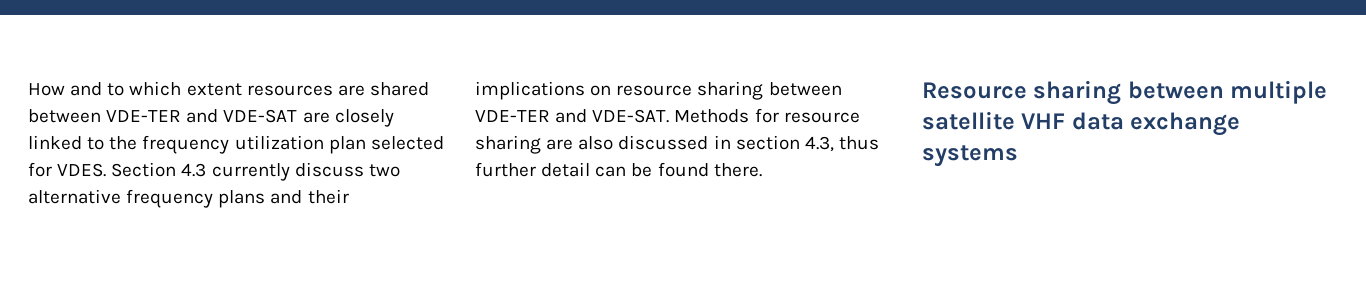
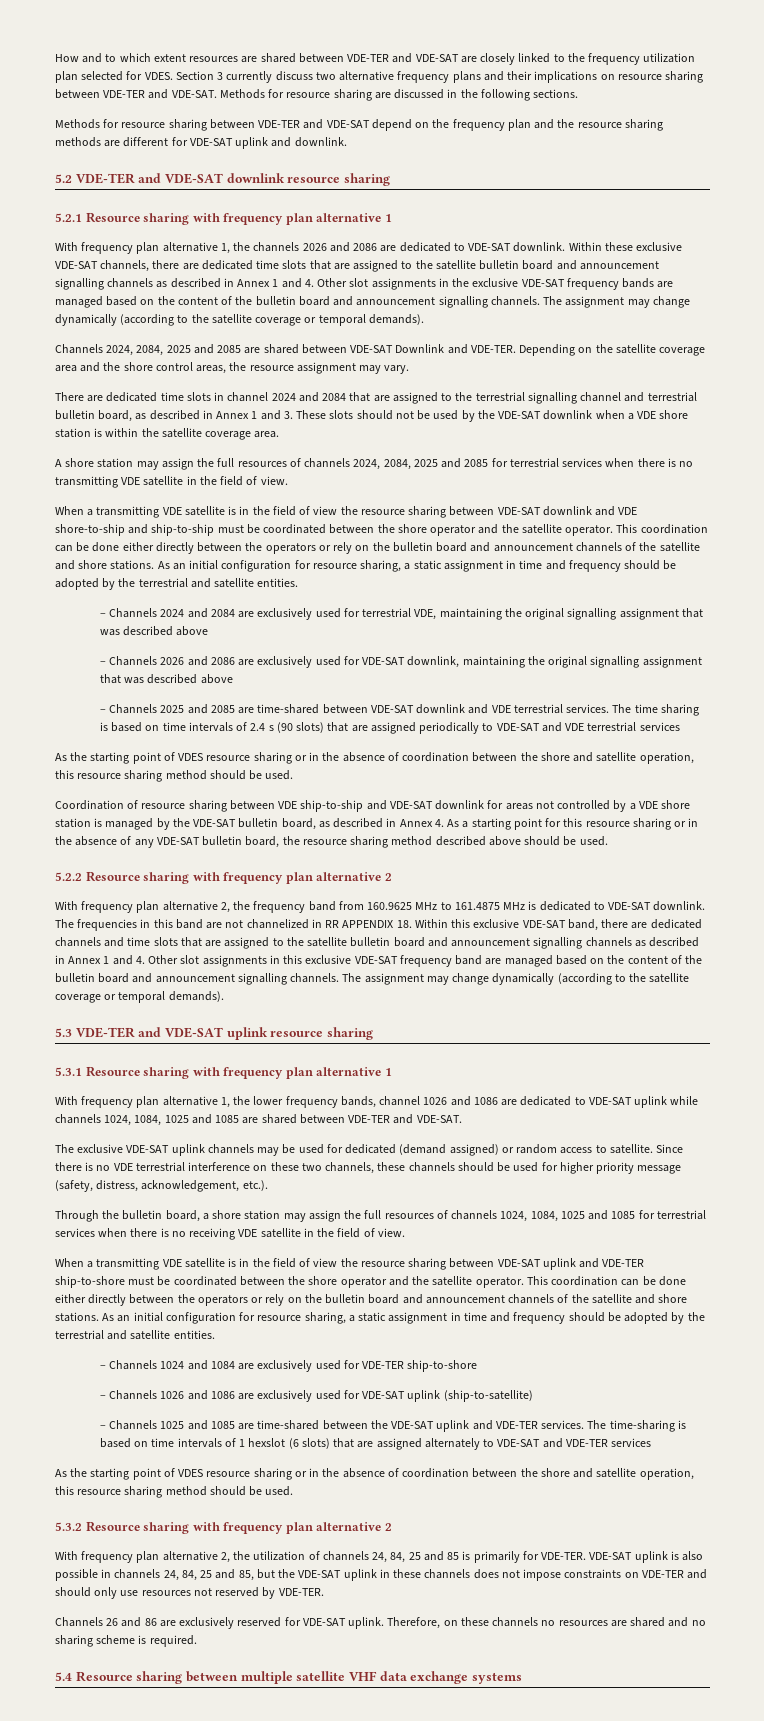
[181,163,207,177] 4.3 -> [217,72,224,80] 3
[578,136,614,150] also -> (391, 95) none
[735,135,879,152] [475,162,762,177] section 4.3, thus further detail can be found there. // -> [460,89,579,101] [55,119,663,131] [55,137,347,149] [55,173,390,186] [55,212,392,225] [55,242,683,254] [55,260,659,272] [55,278,674,290] [55,296,690,308] [55,314,424,326] [55,344,706,356] [55,362,410,374] [55,392,697,404] [55,410,689,422] [55,428,280,440] [55,458,694,470] [55,476,288,488] [55,506,638,518] [55,524,708,536] [55,542,700,554] [55,560,677,572] [55,578,299,590] [99,608,703,620] [99,626,209,636] [99,656,702,668] [99,674,233,684] [99,704,699,716] [99,722,680,734] [55,752,694,764] [55,770,294,782] [55,800,691,812] [55,818,699,830] [55,836,608,848] [55,871,392,884] [55,901,706,913] [55,919,702,931] [55,937,700,949] [55,955,703,967] [55,973,690,985] [55,991,224,1003] [55,1027,373,1040] [55,1066,392,1079] [55,1096,699,1108] [55,1114,462,1126] [55,1144,684,1156] [55,1162,682,1174] [55,1180,268,1192] [55,1210,706,1222] [55,1228,405,1240] [55,1258,645,1270] [55,1276,686,1288] [55,1294,688,1306] [55,1312,705,1324] [55,1330,215,1340] [99,1360,478,1372] [99,1390,533,1402] [99,1420,686,1432] [99,1438,652,1450] [55,1468,694,1480] [55,1486,294,1498] [55,1521,392,1534] [55,1551,704,1563] [55,1569,708,1581] [55,1587,324,1599] [55,1617,706,1629] [55,1635,197,1647] [55,1672,72,1681] the following sections. // Methods for resource sharing between VDE-TER and VDE-SAT depend on the frequency plan and the resource sharing methods are different for VDE-SAT uplink and downlink. // 5.2 VDE-TER and VDE-SAT downlink resource sharing // 5.2.1 Resource sharing with frequency plan alternative 1 // With frequency plan alternative 1, the channels 2026 and 2086 are dedicated to VDE-SAT downlink. Within these exclusive VDE-SAT channels, there are dedicated time slots that are assigned to the satellite bulletin board and announcement signalling channels as described in Annex 1 and 4. Other slot assignments in the exclusive VDE-SAT frequency bands are managed based on the content of the bulletin board and announcement signalling channels. The assignment may change dynamically (according to the satellite coverage or temporal demands). // Channels 2024, 2084, 2025 and 2085 are shared between VDE-SAT Downlink and VDE-TER. Depending on the satellite coverage area and the shore control areas, the resource assignment may vary. // There are dedicated time slots in channel 2024 and 2084 that are assigned to the terrestrial signalling channel and terrestrial bulletin board, as described in Annex 1 and 3. These slots should not be used by the VDE-SAT downlink when a VDE shore station is within the satellite coverage area. // A shore station may assign the full resources of channels 2024, 2084, 2025 and 2085 for terrestrial services when there is no transmitting VDE satellite in the field of view. // When a transmitting VDE satellite is in the field of view the resource sharing between VDE-SAT downlink and VDE shore-to-ship and ship-to-ship must be coordinated between the shore operator and the satellite operator. This coordination can be done either directly between the operators or rely on the bulletin board and announcement channels of the satellite and shore stations. As an initial configuration for resource sharing, a static assignment in time and frequency should be adopted by the terrestrial and satellite entities. // – Channels 2024 and 2084 are exclusively used for terrestrial VDE, maintaining the original signalling assignment that was described above // – Channels 2026 and 2086 are exclusively used for VDE-SAT downlink, maintaining the original signalling assignment that was described above // – Channels 2025 and 2085 are time-shared between VDE-SAT downlink and VDE terrestrial services. The time sharing is based on time intervals of 2.4 s (90 slots) that are assigned periodically to VDE-SAT and VDE terrestrial services // As the starting point of VDES resource sharing or in the absence of coordination between the shore and satellite operation, this resource sharing method should be used. // Coordination of resource sharing between VDE ship-to-ship and VDE-SAT downlink for areas not controlled by a VDE shore station is managed by the VDE-SAT bulletin board, as described in Annex 4. As a starting point for this resource sharing or in the absence of any VDE-SAT bulletin board, the resource sharing method described above should be used. // 5.2.2 Resource sharing with frequency plan alternative 2 // With frequency plan alternative 2, the frequency band from 160.9625 MHz to 161.4875 MHz is dedicated to VDE-SAT downlink. The frequencies in this band are not channelized in RR APPENDIX 18. Within this exclusive VDE-SAT band, there are dedicated channels and time slots that are assigned to the satellite bulletin board and announcement signalling channels as described in Annex 1 and 4. Other slot assignments in this exclusive VDE-SAT frequency band are managed based on the content of the bulletin board and announcement signalling channels. The assignment may change dynamically (according to the satellite coverage or temporal demands). // 5.3 VDE-TER and VDE-SAT uplink resource sharing // 5.3.1 Resource sharing with frequency plan alternative 1 // With frequency plan alternative 1, the lower frequency bands, channel 1026 and 1086 are dedicated to VDE-SAT uplink while channels 1024, 1084, 1025 and 1085 are shared between VDE-TER and VDE-SAT. // The exclusive VDE-SAT uplink channels may be used for dedicated (demand assigned) or random access to satellite. Since there is no VDE terrestrial interference on these two channels, these channels should be used for higher priority message (safety, distress, acknowledgement, etc.). // Through the bulletin board, a shore station may assign the full resources of channels 1024, 1084, 1025 and 1085 for terrestrial services when there is no receiving VDE satellite in the field of view. // When a transmitting VDE satellite is in the field of view the resource sharing between VDE-SAT uplink and VDE-TER ship-to-shore must be coordinated between the shore operator and the satellite operator. This coordination can be done either directly between the operators or rely on the bulletin board and announcement channels of the satellite and shore stations. As an initial configuration for resource sharing, a static assignment in time and frequency should be adopted by the terrestrial and satellite entities. // – Channels 1024 and 1084 are exclusively used for VDE-TER ship-to-shore // – Channels 1026 and 1086 are exclusively used for VDE-SAT uplink (ship-to-satellite) // – Channels 1025 and 1085 are time-shared between the VDE-SAT uplink and VDE-TER services. The time-sharing is based on time intervals of 1 hexslot (6 slots) that are assigned alternately to VDE-SAT and VDE-TER services // As the starting point of VDES resource sharing or in the absence of coordination between the shore and satellite operation, this resource sharing method should be used. // 5.3.2 Resource sharing with frequency plan alternative 2 // With frequency plan alternative 2, the utilization of channels 24, 84, 25 and 85 is primarily for VDE-TER. VDE-SAT uplink is also possible in channels 24, 84, 25 and 85, but the VDE-SAT uplink in these channels does not impose constraints on VDE-TER and should only use resources not reserved by VDE-TER. // Channels 26 and 86 are exclusively reserved for VDE-SAT uplink. Therefore, on these channels no resources are shared and no sharing scheme is required. // 5.4

